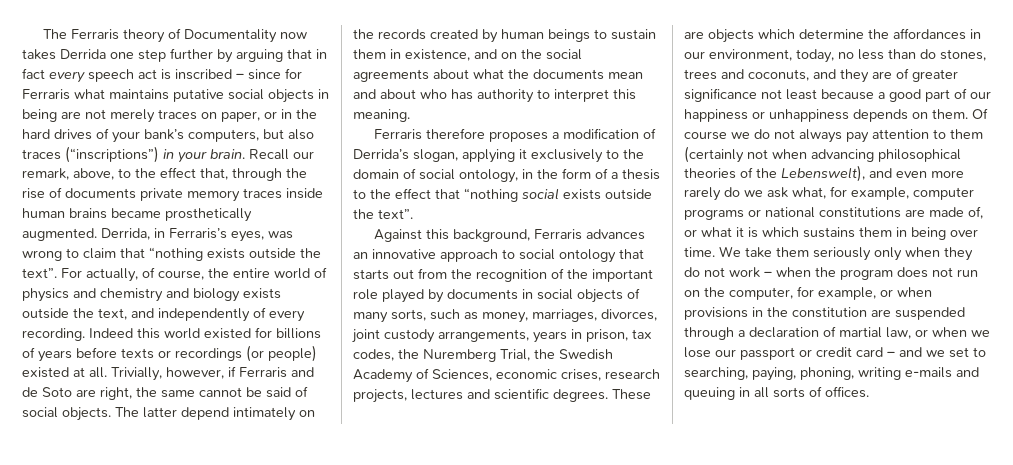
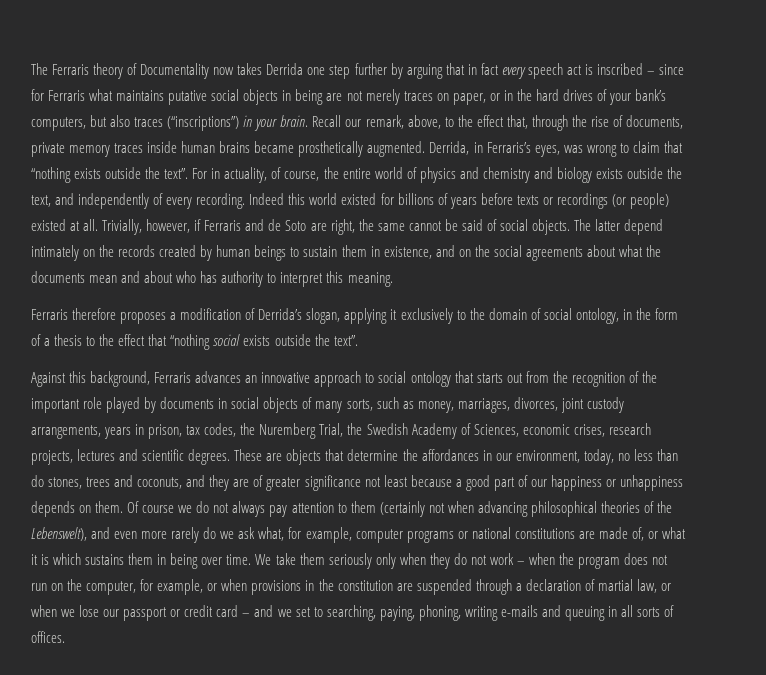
[65,188,136,199] documents -> [626,115,683,129] documents,
[86,268,138,282] actually, -> [211,167,268,183] in actuality,
[758,29,795,39] which -> [325,449,345,461] that

